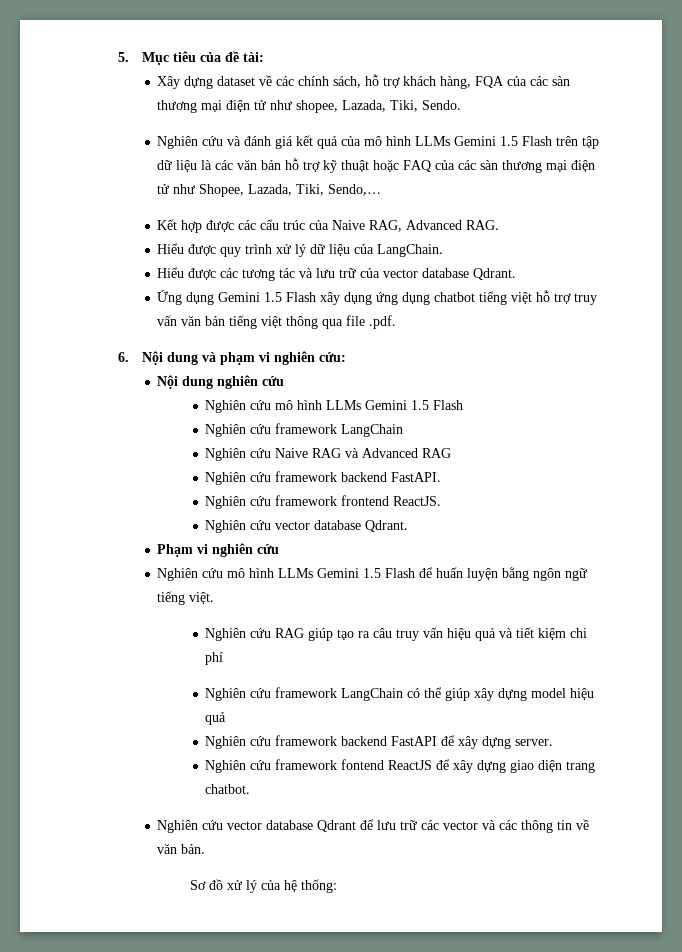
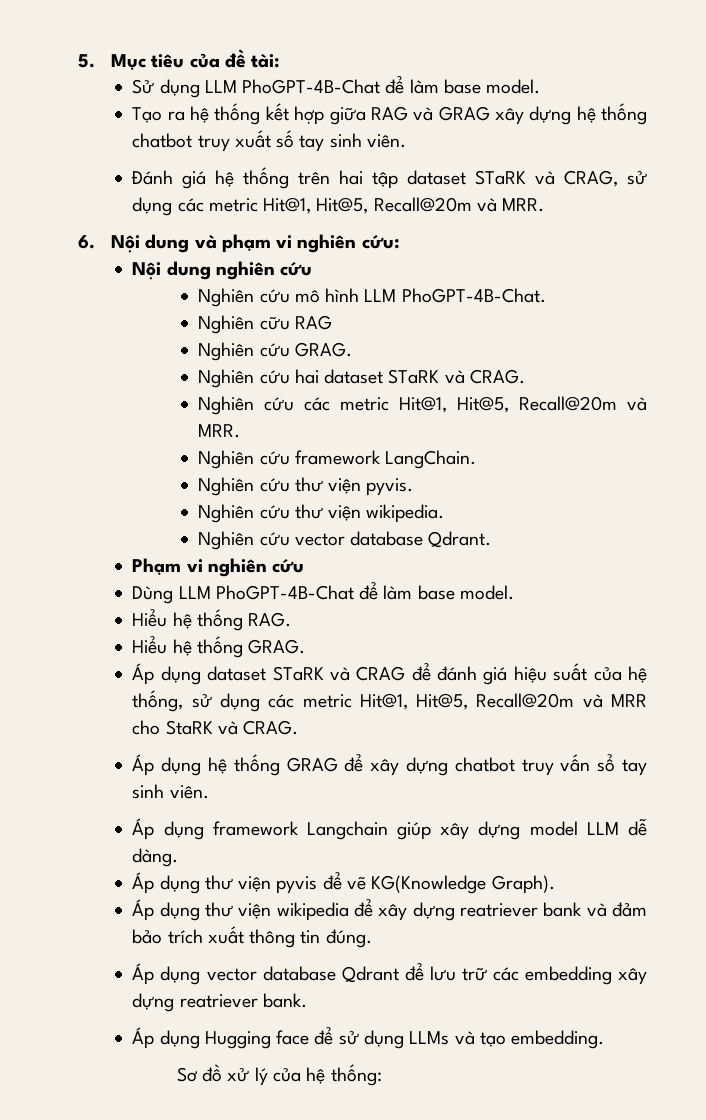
[157,74,571,89] [157,100,462,113] [157,135,600,149] [157,158,596,173] [157,184,382,197] [157,219,500,233] [157,243,444,257] [157,267,517,281] [157,290,598,305] [157,315,397,329] Xây dựng dataset về các chính sách, hỗ trợ khách hàng, FQA của các sàn thương mại điện tử như shopee, Lazada, Tiki, Sendo. // Nghiên cứu và đánh giá kết quả của mô hình LLMs Gemini 1.5 Flash trên tập dữ liệu là các văn bản hỗ trợ kỹ thuật hoặc FAQ của các sàn thương mại điện tử như Shopee, Lazada, Tiki, Sendo,… // Kết hợp được các cấu trúc của Naive RAG, Advanced RAG. // Hiểu được quy trình xử lý dữ liệu của LangChain. // Hiểu được các tương tác và lưu trữ của vector database Qdrant. // Ứng dụng Gemini 1.5 Flash xây dụng ứng dụng chatbot tiếng việt hỗ trợ truy vấn văn bản tiếng việt thông qua file .pdf. -> [132,76,541,98] [132,103,648,125] [132,130,407,152] [131,167,648,189] [132,197,545,216] Sử dụng LLM PhoGPT-4B-Chat để làm base model. // Tạo ra hệ thống kết hợp giữa RAG và GRAG xây dựng hệ thống chatbot truy xuất số tay sinh viên. // Đánh giá hệ thống trên hai tập dataset STaRK và CRAG, sử dụng các metric Hit@1, Hit@5, Recall@20m và MRR.
[326,400,464,410] [205,423,404,437] [205,448,452,461] [205,471,442,485] [205,495,442,509] LLMs Gemini 1.5 Flash // Nghiên cứu framework LangChain // Nghiên cứu Naive RAG và Advanced RAG // Nghiên cứu framework backend FastAPI. // Nghiên cứu framework frontend ReactJS. -> [364,288,546,303] [198,315,332,334] [198,342,352,361] [198,369,525,388] [198,396,647,415] [198,424,241,438] [198,450,477,469] [198,477,414,496] [198,504,445,523] LLM PhoGPT-4B-Chat. // Nghiên cữu RAG // Nghiên cứu GRAG. // Nghiên cứu hai dataset STaRK và CRAG. // Nghiên cứu các metric Hit@1, Hit@5, Recall@20m và MRR. // Nghiên cứu framework LangChain. // Nghiên cứu thư viện pyvis. // Nghiên cứu thư viện wikipedia.
[157,567,588,581] [157,591,215,605] [205,627,588,641] [205,652,224,665] [205,687,595,701] [205,712,227,725] [205,735,554,749] [205,759,596,773] [205,784,251,794] [157,820,224,833] Nghiên cứu mô hình LLMs Gemini 1.5 Flash để huấn luyện bằng ngôn ngữ tiếng việt. // Nghiên cứu RAG giúp tạo ra câu truy vấn hiệu quả và tiết kiệm chi phí // Nghiên cứu framework LangChain có thể giúp xây dựng model hiệu quả // Nghiên cứu framework backend FastAPI để xây dựng server. // Nghiên cứu framework fontend ReactJS để xây dựng giao diện trang chatbot. // Nghiên cứu -> [132,582,515,604] [132,609,292,631] [132,636,306,658] [132,663,647,685] [132,690,648,712] [132,720,299,735] [132,754,647,776] [132,784,209,799] [132,818,647,840] [132,848,179,867] [132,872,555,894] [132,899,648,921] [132,926,372,948] [132,963,201,985] Dùng LLM PhoGPT-4B-Chat để làm base model. // Hiểu hệ thống RAG. // Hiểu hệ thống GRAG. // Áp dụng dataset STaRK và CRAG để đánh giá hiệu suất của hệ thống, sử dụng các metric Hit@1, Hit@5, Recall@20m và MRR cho StaRK và CRAG. // Áp dụng hệ thống GRAG để xây dựng chatbot truy vấn sổ tay sinh viên. // Áp dụng framework Langchain giúp xây dựng model LLM dễ dàng. // Áp dụng thư viện pyvis để vẽ KG(Knowledge Graph). // Áp dụng thư viện wikipedia để xây dựng reatriever bank và đảm bảo trích xuất thông tin đúng. // Áp dụng
[443,819,590,833] [157,843,206,854] vector và các thông tin về văn bản. -> [524,966,647,985] [132,993,307,1012] [132,1027,605,1049] embedding xây dựng reatriever bank. // Áp dụng Hugging face để sử dụng LLMs và tạo embedding.

